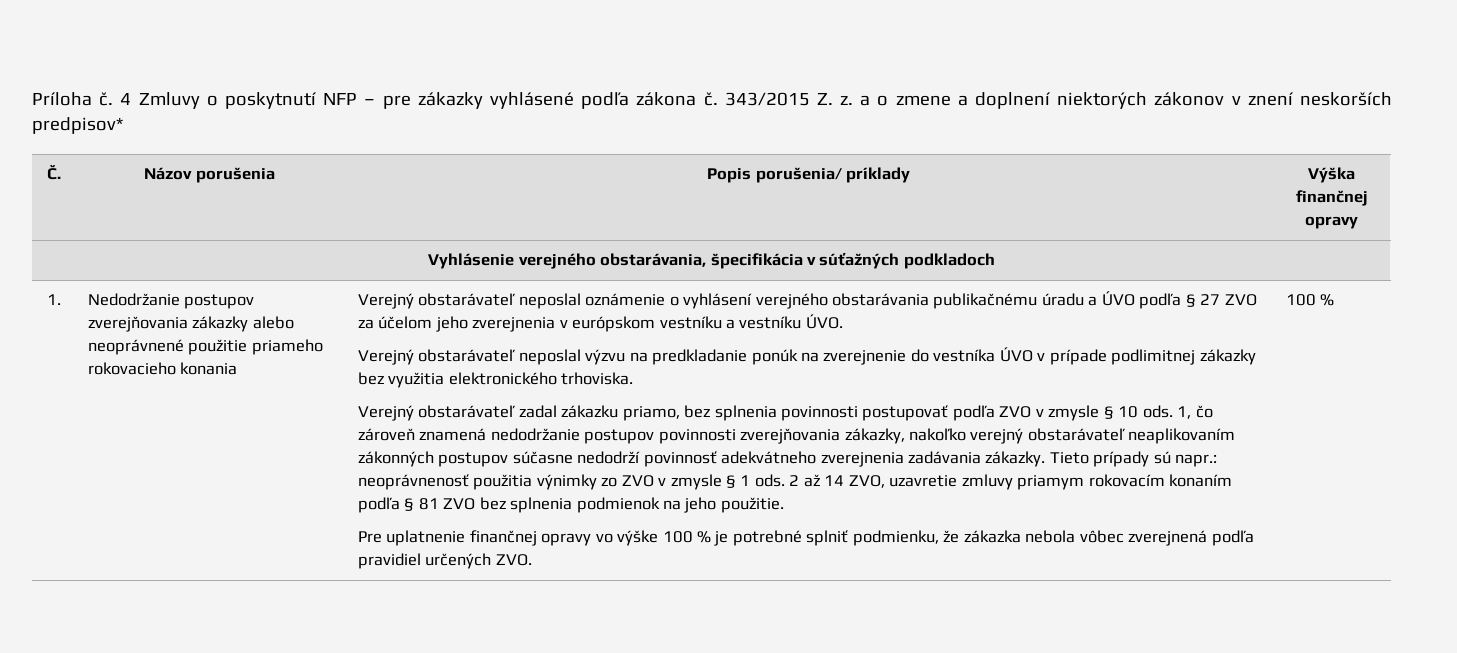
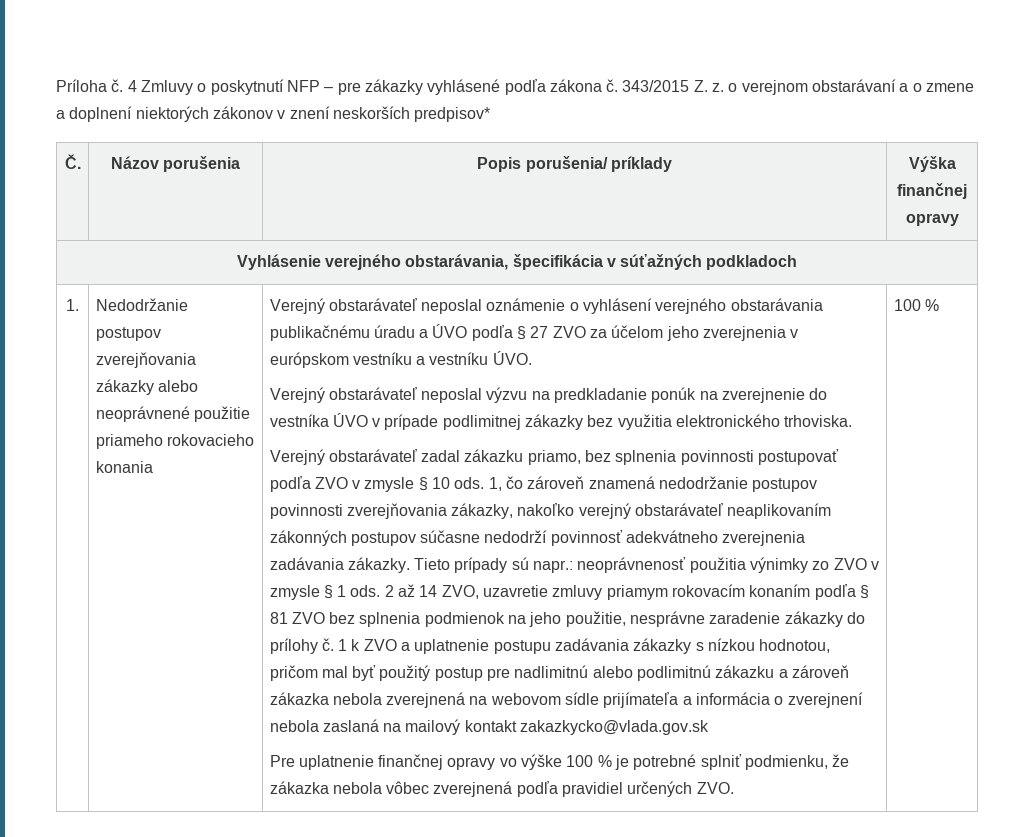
(854, 100) none -> [728,79,897,95] o verejnom obstarávaní
[720,497,784,513] použitie. -> [565,611,866,627] [269,638,831,654] [269,665,850,681] [269,692,863,708] [269,719,710,735] použitie, nesprávne zaradenie zákazky do prílohy č. 1 k ZVO a uplatnenie postupu zadávania zákazky s nízkou hodnotou, pričom mal byť použitý postup pre nadlimitnú alebo podlimitnú zákazku a zároveň zákazka nebola zverejnená na webovom sídle prijímateľa a informácia o zverejnení nebola zaslaná na mailový kontakt zakazkycko@vlada.gov.sk

